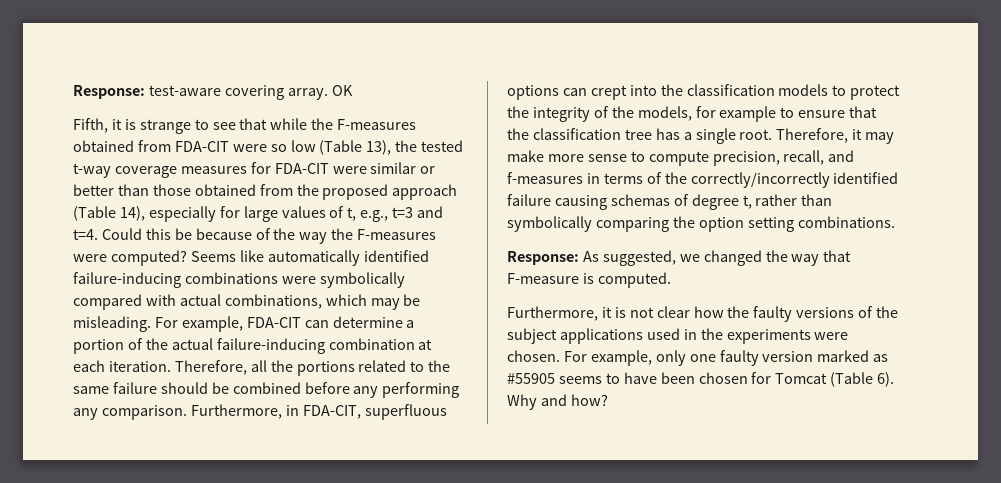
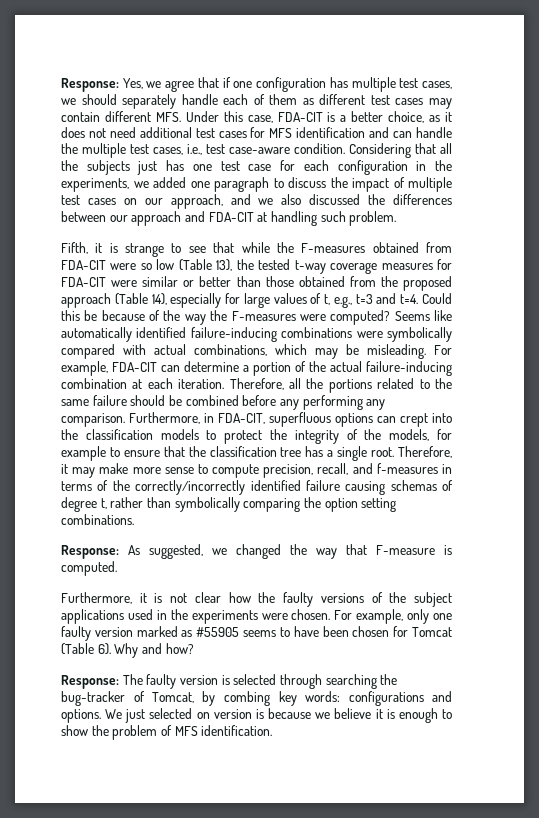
[73,85,353,100] Response: test-aware covering array. OK -> [61,77,452,92] [61,94,452,109] [61,111,453,123] [61,127,453,138] [61,143,452,158] [61,160,453,175] [61,177,452,192] [61,194,452,209] [61,211,397,226] Response: Yes, we agree that if one configuration has multiple test cases, we should separately handle each of them as different test cases may contain different MFS. Under this case, FDA-CIT is a better choice, as it does not need additional test cases for MFS identification and can handle the multiple test cases, i.e., test case-aware condition. Considering that all the subjects just has one test case for each configuration in the experiments, we added one paragraph to discuss the impact of multiple test cases on our approach, and we also discussed the differences between our approach and FDA-CIT at handling such problem.
(608, 400) none -> [61,674,398,689] [61,691,452,706] [61,708,452,723] [61,725,273,740] // Response: The faulty version is selected through searching the bug-tracker of Tomcat, by combing key words: configurations and options. We just selected on version is because we believe it is enough to show the problem of MFS identification.

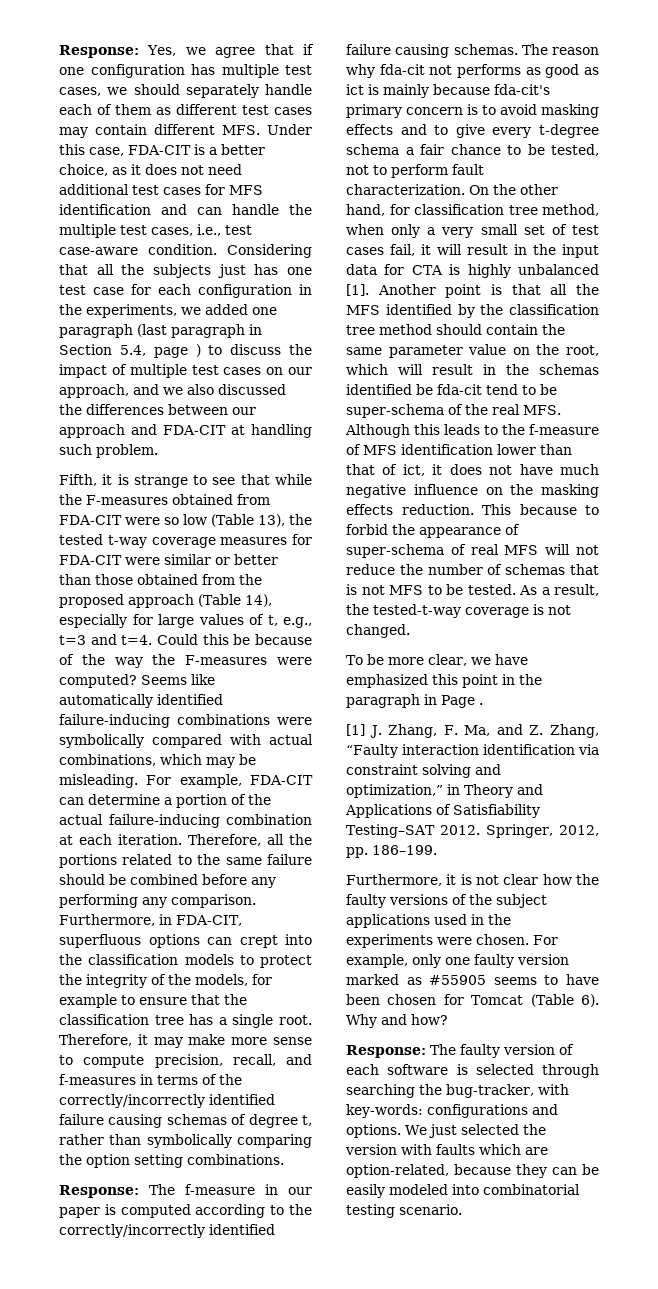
(269, 184) none -> [137,324,262,338] [59,344,201,358] (last paragraph in Section 5.4, page )
[128,544,452,559] [61,561,117,576] As suggested, we changed the way that F-measure is computed. -> [149,1184,312,1195] [59,1204,312,1218] [59,1224,275,1238] [346,44,599,58] [346,64,599,78] [346,84,550,98] [346,104,599,118] [346,124,599,138] [346,144,599,156] [346,164,484,178] [346,184,558,195] [346,204,599,216] [346,224,599,238] [346,244,599,258] [346,264,599,278] [346,284,599,298] [346,304,599,318] [346,324,565,335] [346,344,599,358] [346,364,599,375] [346,384,557,395] [346,404,561,418] [345,424,599,438] [346,444,572,455] [346,464,599,476] [346,484,599,498] [346,504,599,515] [346,524,520,538] [346,544,599,558] [346,564,599,575] [346,584,599,596] [346,604,571,618] [346,624,410,638] [346,654,528,666] [346,674,542,688] [346,694,483,708] [346,724,599,738] [346,744,599,758] [346,764,501,778] [346,784,543,798] [345,804,540,818] [346,824,599,838] [346,845,437,858] The f-measure in our paper is computed according to the correctly/incorrectly identified failure causing schemas. The reason why fda-cit not performs as good as ict is mainly because fda-cit's primary concern is to avoid masking effects and to give every t-degree schema a fair chance to be tested, not to perform fault characterization. On the other hand, for classification tree method, when only a very small set of test cases fail, it will result in the input data for CTA is highly unbalanced [1]. Another point is that all the MFS identified by the classification tree method should contain the same parameter value on the root, which will result in the schemas identified be fda-cit tend to be super-schema of the real MFS. Although this leads to the f-measure of MFS identification lower than that of ict, it does not have much negative influence on the masking effects reduction. This because to forbid the appearance of super-schema of real MFS will not reduce the number of schemas that is not MFS to be tested. As a result, the tested-t-way coverage is not changed. // To be more clear, we have emphasized this point in the paragraph in Page . // [1] J. Zhang, F. Ma, and Z. Zhang, “Faulty interaction identification via constraint solving and optimization,” in Theory and Applications of Satisfiability Testing–SAT 2012. Springer, 2012, pp. 186–199.
(218, 680) none -> [559,1044,574,1055] [346,1064,449,1075] of each software
[61,691,340,706] bug-tracker of Tomcat, by combing key words: -> [446,1084,569,1098] [346,1104,423,1118] bug-tracker, with key-words:
[196,708,452,723] [61,725,273,740] on version is because we believe it is enough to show the problem of MFS identification. -> [522,1124,546,1135] [345,1144,548,1155] [346,1164,599,1178] [346,1184,580,1198] [346,1204,462,1218] the version with faults which are option-related, because they can be easily modeled into combinatorial testing scenario.

